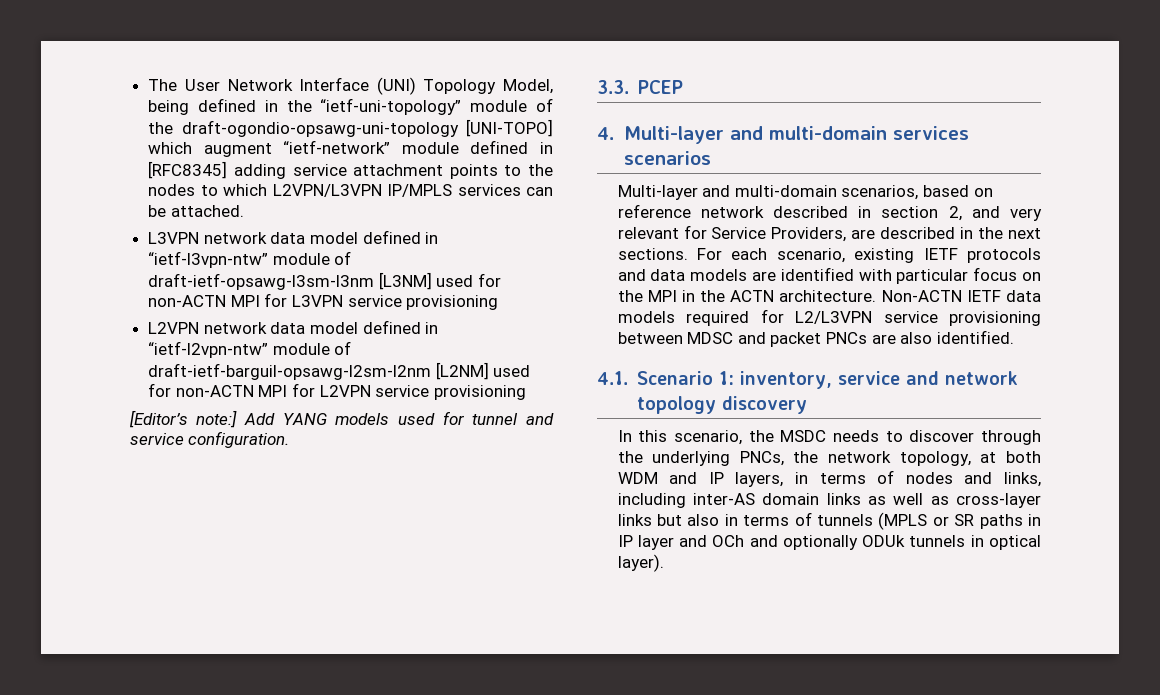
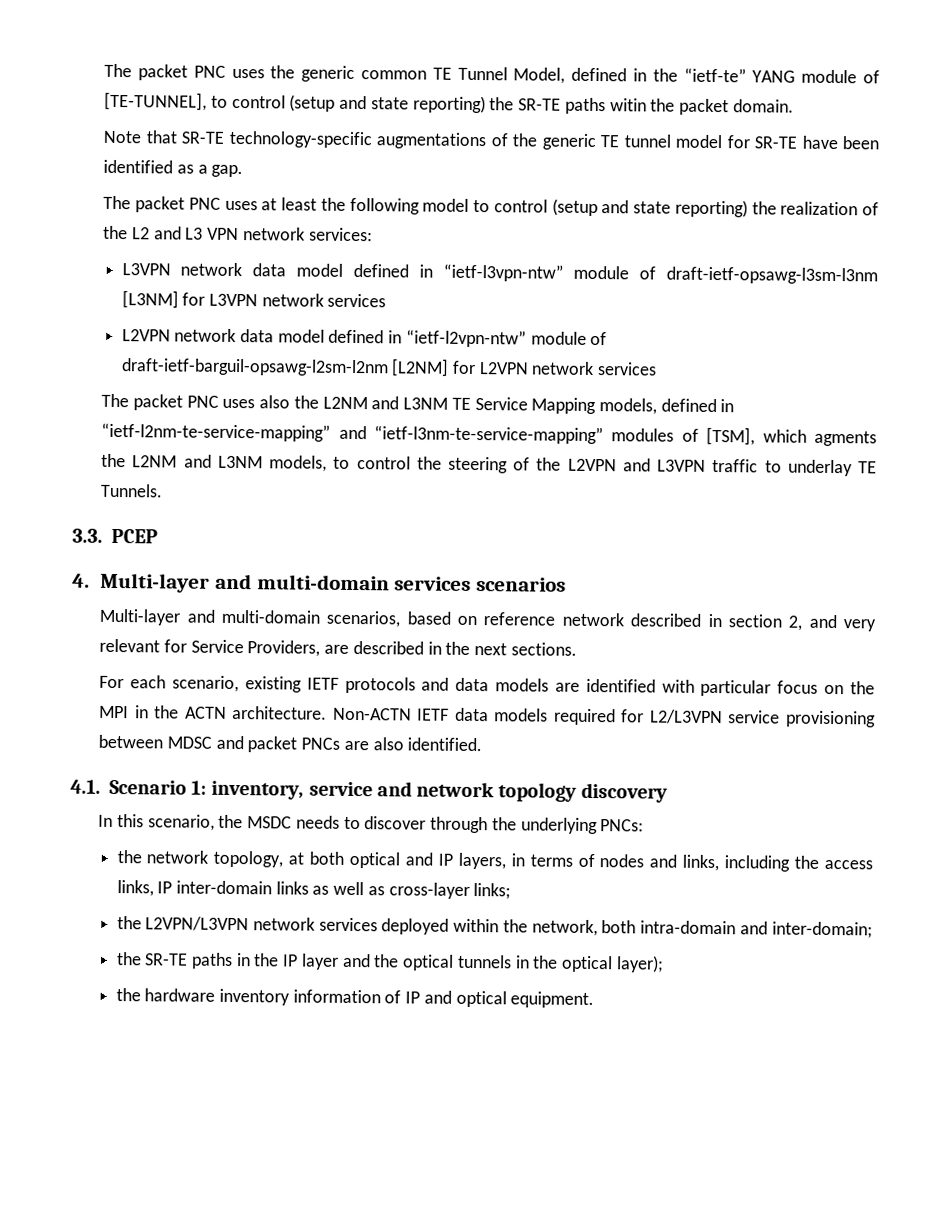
[148,77,553,95] [148,98,553,115] [148,119,553,137] [148,140,553,157] [148,161,553,179] [148,184,553,197] [148,205,244,217] The User Network Interface (UNI) Topology Model, being defined in the “ietf-uni-topology” module of the draft-ogondio-opsawg-uni-topology [UNI-TOPO] which augment “ietf-network” module defined in [RFC8345] adding service attachment points to the nodes to which L2VPN/L3VPN IP/MPLS services can be attached. -> [104,63,880,84] [104,91,794,116] [103,130,880,151] [103,159,244,178] [103,195,880,218] [103,225,373,242] The packet PNC uses the generic common TE Tunnel Model, defined in the “ietf-te” YANG module of [TE-TUNNEL], to control (setup and state reporting) the SR-TE paths witin the packet domain. // Note that SR-TE technology-specific augmentations of the generic TE tunnel model for SR-TE have been identified as a gap. // The packet PNC uses at least the following model to control (setup and state reporting) the realization of the L2 and L3 VPN network services:
[436,273,502,287] [148,293,499,310] used for non-ACTN MPI for L3VPN service provisioning -> [182,292,387,308] for L3VPN network services
[493,365,531,377] [148,383,526,400] [128,410,554,428] [129,431,290,448] used for non-ACTN MPI for L2VPN service provisioning // [Editor’s note:] Add YANG models used for tunnel and service configuration. -> [451,360,658,376] [101,393,735,415] [101,422,877,447] [101,453,878,477] [100,483,164,498] for L2VPN network services // The packet PNC uses also the L2NM and L3NM TE Service Mapping models, defined in “ietf-l2nm-te-service-mapping” and “ietf-l3nm-te-service-mapping” modules of [TSM], which agments the L2NM and L3NM models, to control the steering of the L2VPN and L3VPN traffic to underlay TE Tunnels.
(688, 254) none -> (577, 649) //
[739,451,784,466] PNCs, -> [600,819,645,832] PNCs: //
[617,472,658,484] WDM -> [349,851,401,869] optical
[692,493,820,505] inter-AS domain -> [794,855,873,870] [116,880,272,897] the access links, IP inter-domain
[617,512,975,530] links but also in terms of tunnels (MPLS or SR -> [473,883,512,900] [116,916,873,939] [116,952,189,966] links; // the L2VPN/L3VPN network services deployed within the network, both intra-domain and inter-domain; // the SR-TE
(1041, 520) none -> [254,953,280,967] the
[712,535,1041,550] [617,554,664,572] OCh and optionally ODUk tunnels in optical layer). -> [373,954,664,973] [115,988,595,1009] the optical tunnels in the optical layer); // the hardware inventory information of IP and optical equipment.

